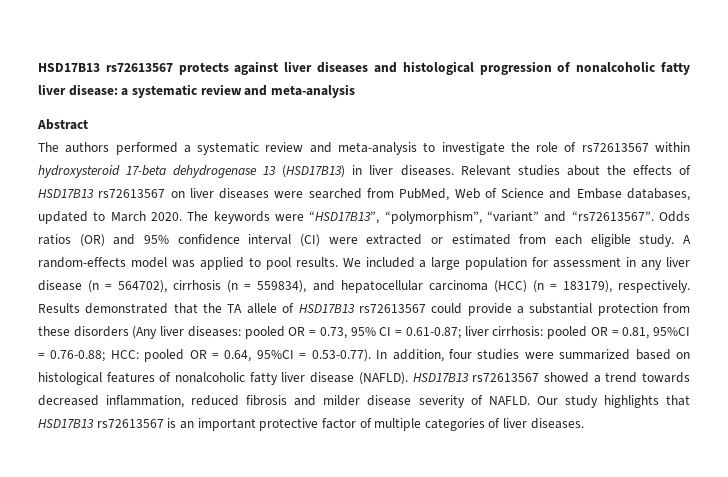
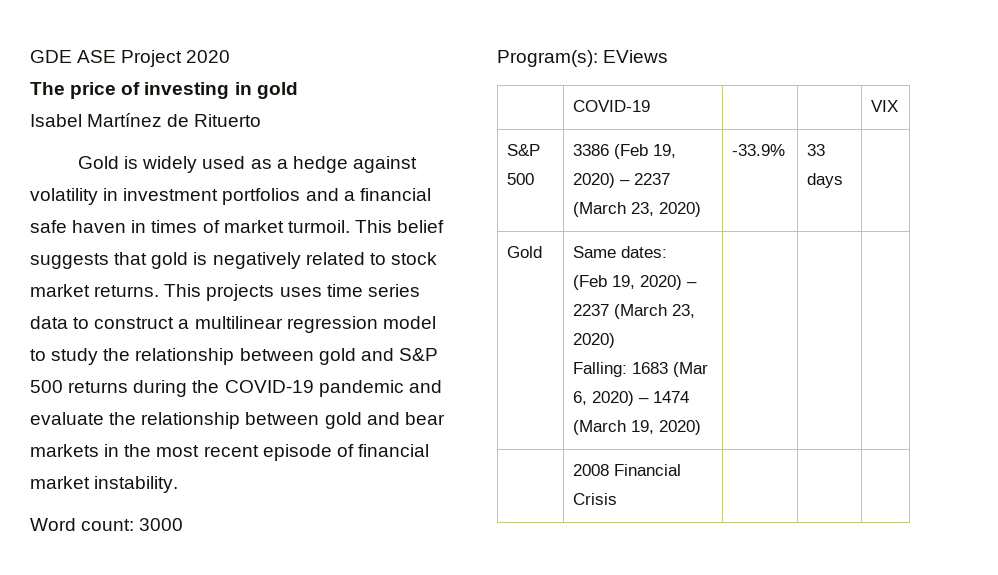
[38,61,691,75] [38,84,355,98] [37,119,88,130] [38,142,691,155] [38,165,692,178] [38,188,690,201] [38,211,690,224] [38,234,691,247] [38,257,690,270] [38,280,691,293] [38,303,690,316] [38,326,690,339] [38,349,690,362] [38,372,691,385] [38,395,691,408] [38,418,584,431] HSD17B13 rs72613567 protects against liver diseases and histological progression of nonalcoholic fatty liver disease: a systematic review and meta-analysis // Abstract // The authors performed a systematic review and meta-analysis to investigate the role of rs72613567 within hydroxysteroid 17-beta dehydrogenase 13 (HSD17B13) in liver diseases. Relevant studies about the effects of HSD17B13 rs72613567 on liver diseases were searched from PubMed, Web of Science and Embase databases, updated to March 2020. The keywords were “HSD17B13”, “polymorphism”, “variant” and “rs72613567”. Odds ratios (OR) and 95% confidence interval (CI) were extracted or estimated from each eligible study. A random-effects model was applied to pool results. We included a large population for assessment in any liver disease (n = 564702), cirrhosis (n = 559834), and hepatocellular carcinoma (HCC) (n = 183179), respectively. Results demonstrated that the TA allele of HSD17B13 rs72613567 could provide a substantial protection from these disorders (Any liver diseases: pooled OR = 0.73, 95% CI = 0.61-0.87; liver cirrhosis: pooled OR = 0.81, 95%CI = 0.76-0.88; HCC: pooled OR = 0.64, 95%CI = 0.53-0.77). In addition, four studies were summarized based on histological features of nonalcoholic fatty liver disease (NAFLD). HSD17B13 rs72613567 showed a trend towards decreased inflammation, reduced fibrosis and milder disease severity of NAFLD. Our study highlights that HSD17B13 rs72613567 is an important protective factor of multiple categories of liver diseases. -> [30,50,231,67] [30,82,298,99] [30,113,262,127] [78,156,417,173] [30,188,431,205] [30,220,445,233] [30,252,437,269] [30,284,420,301] [30,316,436,333] [30,348,438,365] [30,380,442,397] [30,412,445,429] [30,444,429,461] [30,476,179,493] [30,518,184,531] [497,50,669,67] [573,100,651,112] [871,100,899,112] [507,144,541,156] [507,173,535,185] [573,144,677,159] [573,173,671,188] [573,202,702,217] [732,144,786,156] [807,144,826,156] [807,173,844,188] [507,246,543,258] [573,246,668,258] [573,275,698,290] [573,304,696,319] [573,333,616,348] [573,362,709,377] [573,391,690,406] [573,420,702,435] [573,464,682,476] [573,493,618,505] GDE ASE Project 2020 // The price of investing in gold // Isabel Martínez de Rituerto // Gold is widely used as a hedge against volatility in investment portfolios and a financial safe haven in times of market turmoil. This belief suggests that gold is negatively related to stock market returns. This projects uses time series data to construct a multilinear regression model to study the relationship between gold and S&P 500 returns during the COVID-19 pandemic and evaluate the relationship between gold and bear markets in the most recent episode of financial market instability. // Word count: 3000 // Program(s): EViews // | COVID-19 | | | VIX // S&P 500 | 3386 (Feb 19, 2020) – 2237 (March 23, 2020) | -33.9% | 33 days | // Gold | Same dates: // (Feb 19, 2020) – 2237 (March 23, 2020) // Falling: 1683 (Mar 6, 2020) – 1474 (March 19, 2020) | | | // | 2008 Financial Crisis | | |

